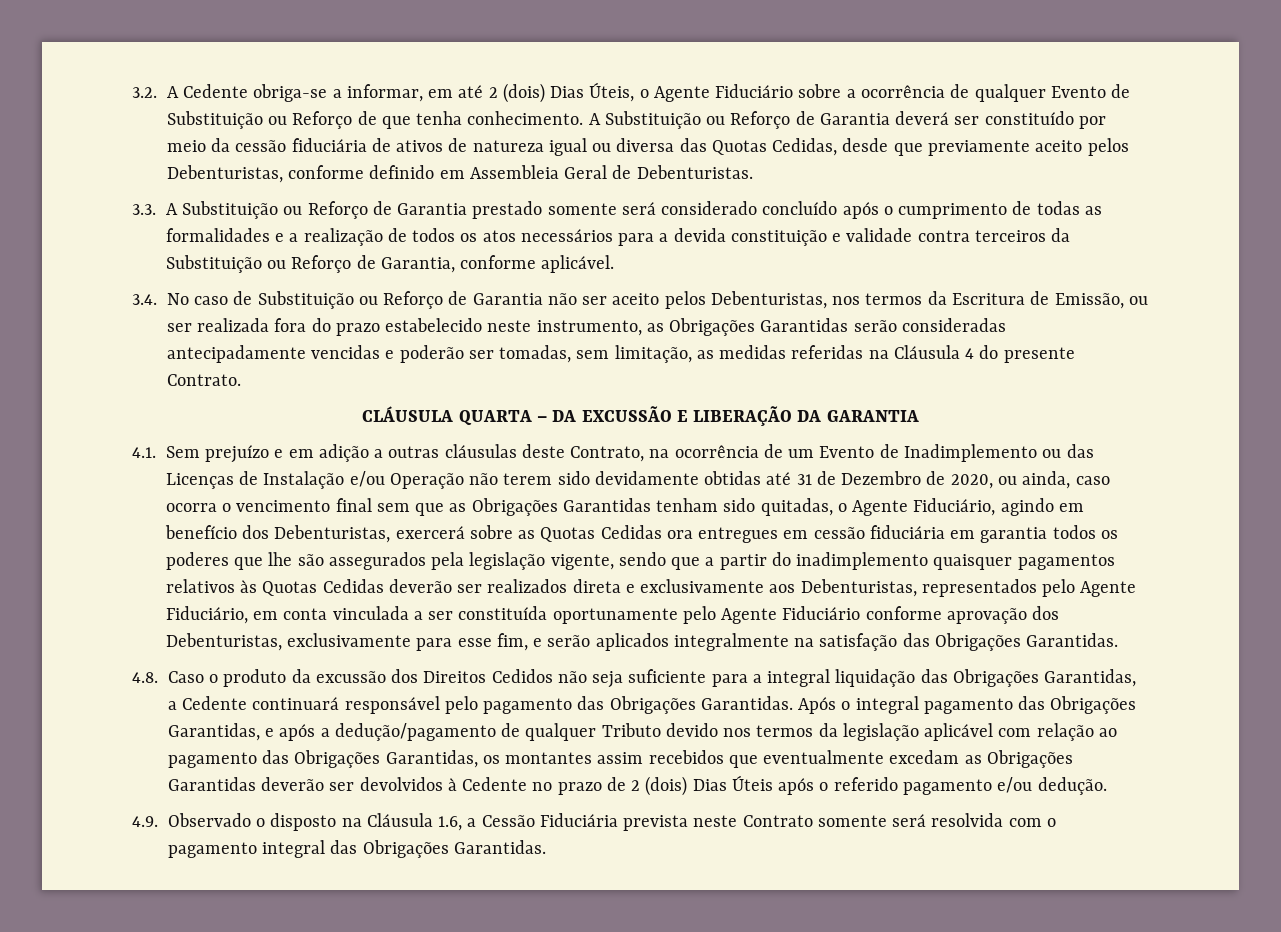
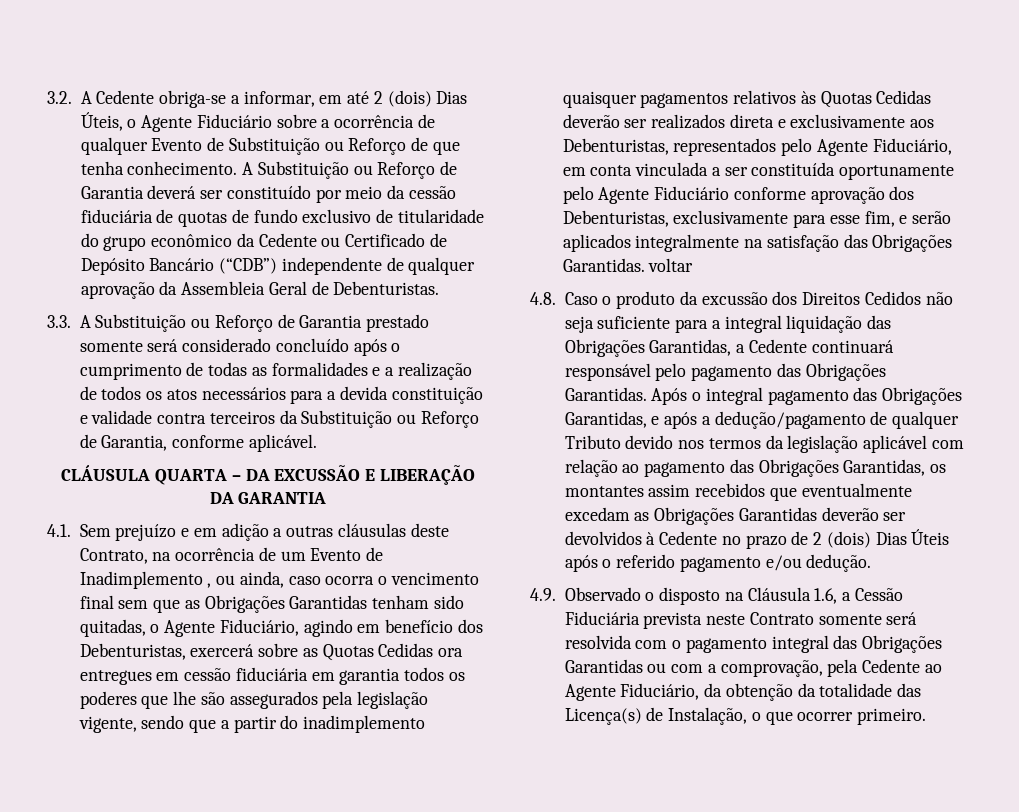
[396,138,1129,156] [166,165,465,183] ativos de natureza igual ou diversa das Quotas Cedidas, desde que previamente aceito pelos Debenturistas, conforme definido em -> [178,209,484,227] [80,233,447,251] [80,257,476,275] [80,281,178,299] quotas de fundo exclusivo de titularidade do grupo econômico da Cedente ou Certificado de Depósito Bancário (“CDB”) independente de qualquer aprovação da
[132,291,1148,309] [166,318,1006,336] [166,345,1075,363] [166,374,241,386] // 3.4. No caso de Substituição ou Reforço de Garantia não ser aceito pelos Debenturistas, nos termos da Escritura de Emissão, ou ser realizada fora do prazo estabelecido neste instrumento, as Obrigações Garantidas serão consideradas antecipadamente vencidas e poderão ser tomadas, sem limitação, as medidas referidas na Cláusula 4 do presente Contrato. -> (317, 443) none
[1042,444,1094,458] [165,471,993,489] ou das Licenças de Instalação e/ou Operação não terem sido devidamente obtidas até 31 de Dezembro de 2020, -> [207,583,212,588] ,
(1119, 640) none -> [648,258,694,272] voltar
[453,840,546,854] Garantidas. -> [564,659,942,677] [564,683,922,701] [564,707,927,725] Garantidas ou com a comprovação, pela Cedente ao Agente Fiduciário, da obtenção da totalidade das Licença(s) de Instalação, o que ocorrer primeiro.

